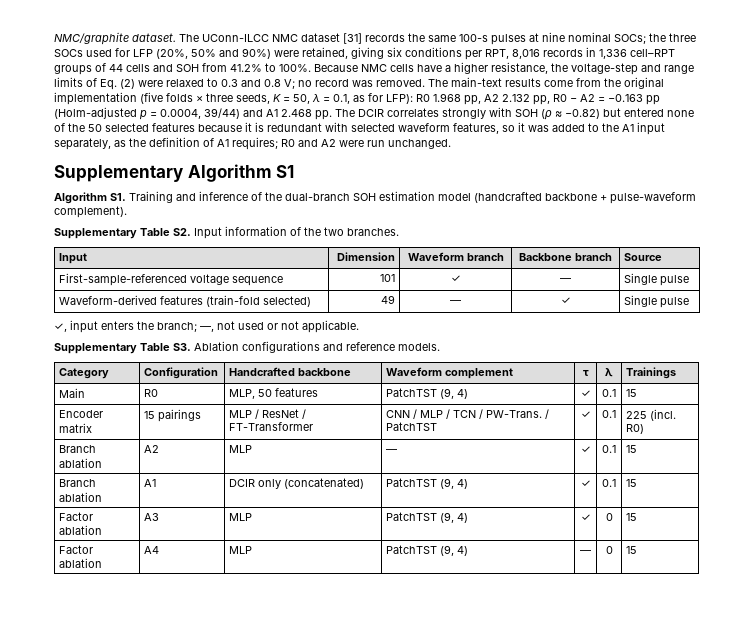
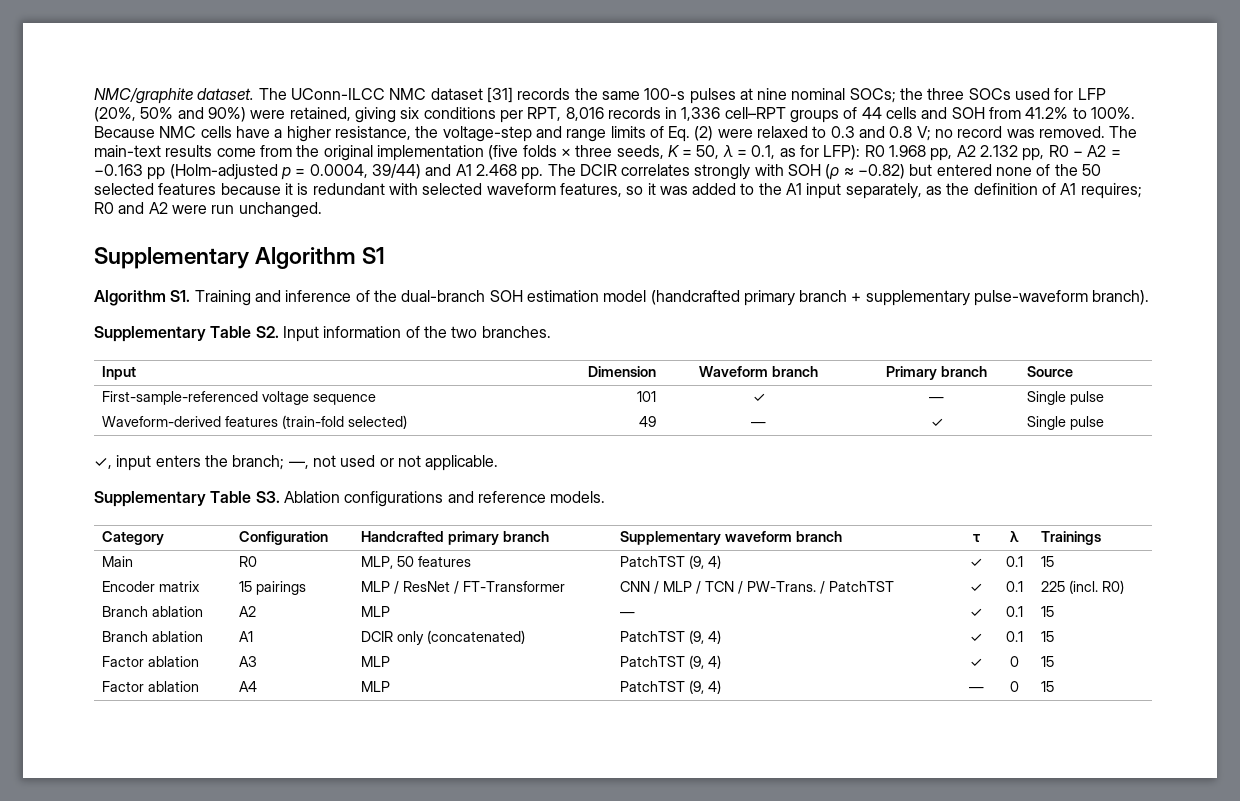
[545,192,696,204] [54,206,127,218] backbone + pulse-waveform complement). -> [743,290,1150,306] primary branch + supplementary pulse-waveform branch).
[519,253,572,261] Backbone -> [886,366,938,380] Primary
[297,368,351,376] [385,367,513,379] backbone | Waveform complement -> [447,531,549,545] [619,531,842,545] primary branch | Supplementary waveform branch

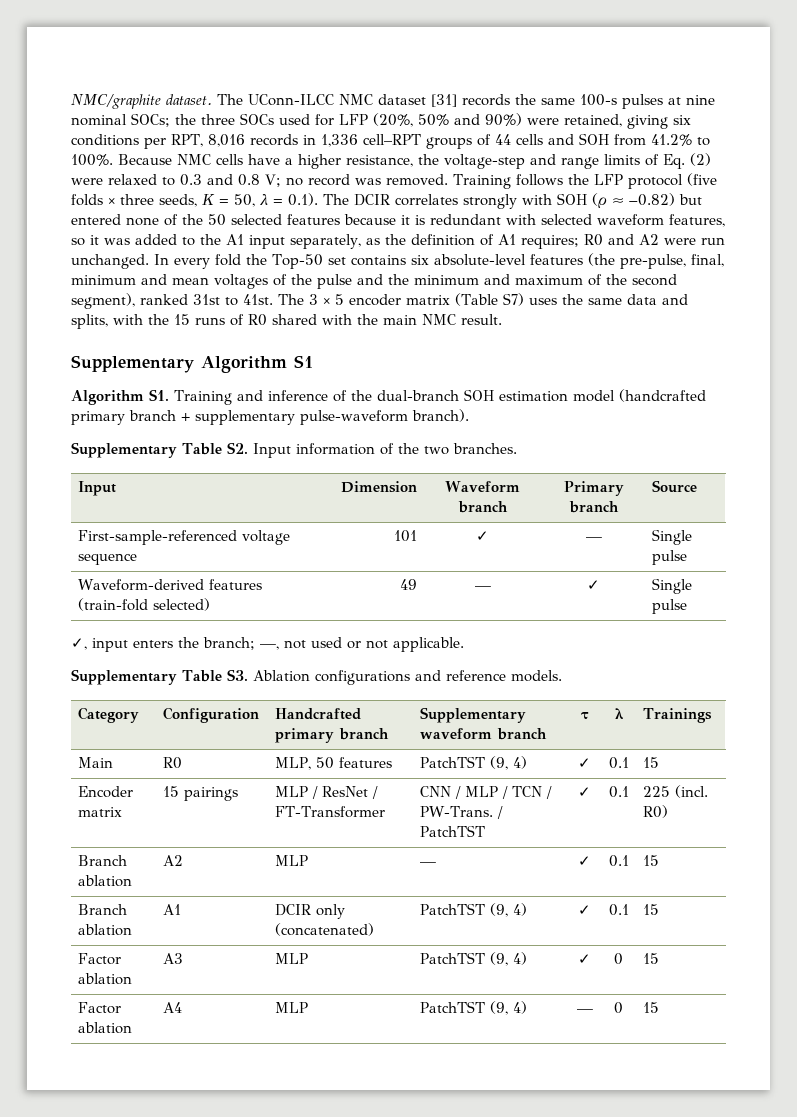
[1109,126,1138,138] [94,145,484,161] The main-text results come from the original implementation -> [453,174,683,189] Training follows the LFP protocol
[751,145,1121,161] [94,164,544,180] 0.1, as for LFP): R0 1.968 pp, A2 2.132 pp, R0 − A2 = −0.163 pp (Holm-adjusted p = 0.0004, 39/44) and A1 2.468 pp. -> [288,193,318,206] 0.1).
(322, 210) none -> [154,253,724,269] [71,274,677,289] [71,293,688,309] [71,314,502,329] In every fold the Top-50 set contains six absolute-level features (the pre-pulse, final, minimum and mean voltages of the pulse and the minimum and maximum of the second segment), ranked 31st to 41st. The 3 × 5 encoder matrix (Table S7) uses the same data and splits, with the 15 runs of R0 shared with the main NMC result.

